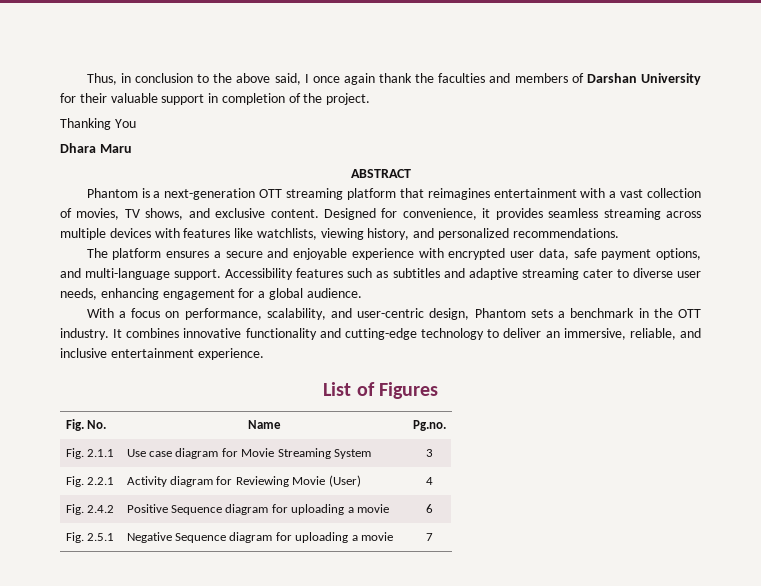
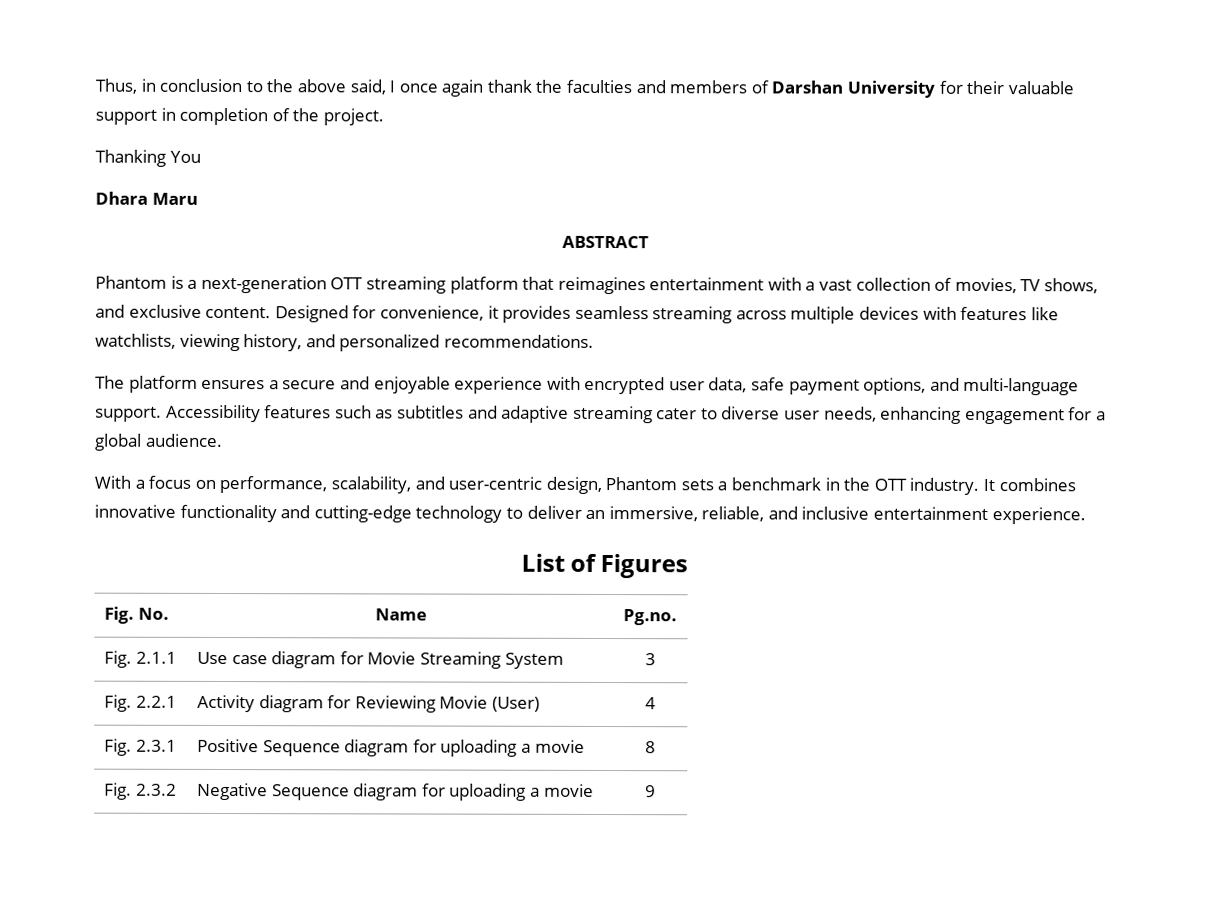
[87,505,115,513] 2.4.2 -> [135,739,177,752] 2.3.1
[425,504,433,513] [65,532,115,543] 6 // Fig. 2.5.1 -> [644,741,656,754] [103,782,177,800] 8 // Fig. 2.3.2
[425,533,433,541] 7 -> [644,785,656,798] 9

